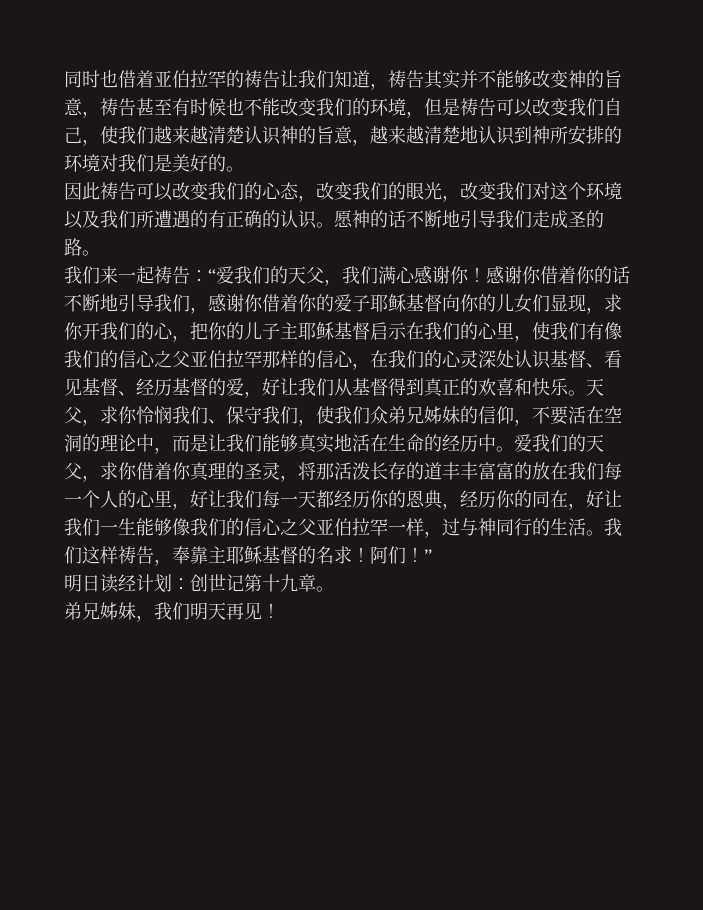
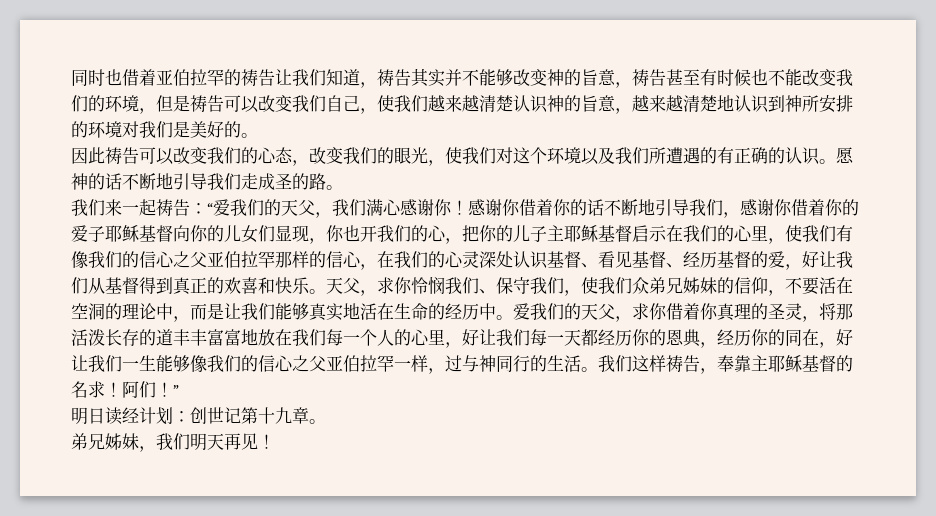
[460,182,496,200] 改变 -> [445,147,462,164] 使
[604,294,622,312] [64,322,83,340] 求你 -> [326,225,360,242] 你也
[514,462,532,480] 的 -> [241,329,258,346] 地

